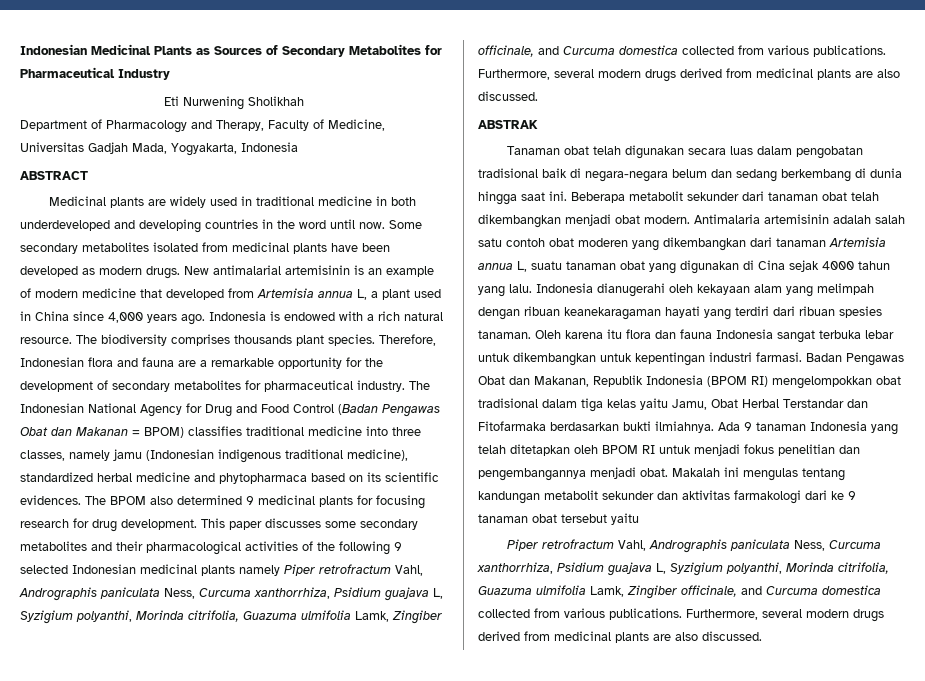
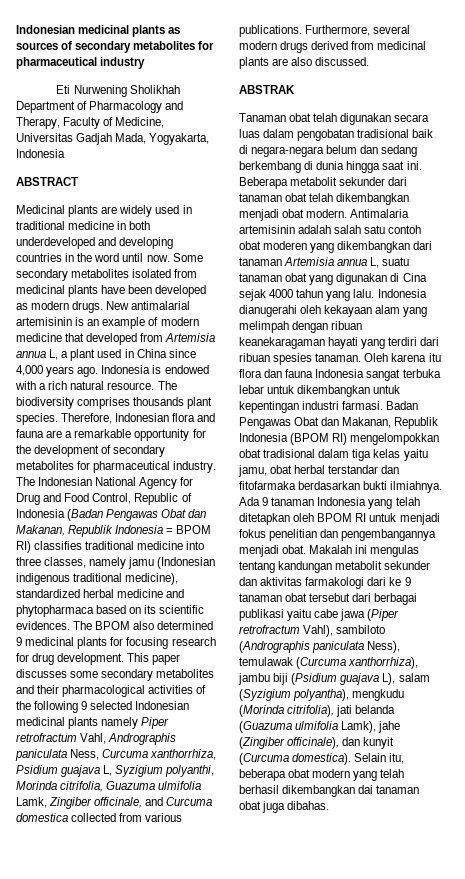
[20,44,442,57] [20,67,170,80] Indonesian Medicinal Plants as Sources of Secondary Metabolites for Pharmaceutical Industry -> [16,25,181,37] [16,41,215,53] [16,57,146,69] Indonesian medicinal plants as sources of secondary metabolites for pharmaceutical industry
[293,404,440,417] [20,427,184,438] Control (Badan Pengawas Obat dan Makanan = BPOM) -> [92,493,192,505] [16,509,207,521] [16,525,212,537] [16,541,31,553] Control, Republic of Indonesia (Badan Pengawas Obat dan Makanan, Republik Indonesia = BPOM RI)
[672,399,868,410] [478,421,546,431] Jamu, Obat Herbal Terstandar dan Fitofarmaka -> [238,465,400,477] [239,481,296,490] jamu, obat herbal terstandar dan fitofarmaka
[611,513,639,525] [507,539,882,553] [477,562,889,576] [478,585,881,599] [478,608,884,622] [478,631,762,643] yaitu // Piper retrofractum Vahl, Andrographis paniculata Ness, Curcuma xanthorrhiza, Psidium guajava L, Syzigium polyanthi, Morinda citrifolia, Guazuma ulmifolia Lamk, Zingiber officinale, and Curcuma domestica collected from various publications. Furthermore, several modern drugs derived from medicinal plants are also discussed. -> [352,593,418,605] [239,609,400,621] [239,625,386,637] [239,641,401,653] [239,657,419,669] [238,673,430,685] [239,689,405,701] [239,705,396,717] [239,721,401,733] [239,737,395,749] [239,753,405,765] [239,769,405,781] [239,785,420,797] [239,801,330,813] dari berbagai publikasi yaitu cabe jawa (Piper retrofractum Vahl), sambiloto (Andrographis paniculata Ness), temulawak (Curcuma xanthorrhiza), jambu biji (Psidium guajava L), salam (Syzigium polyantha), mengkudu (Morinda citrifolia), jati belanda (Guazuma ulmifolia Lamk), jahe (Zingiber officinale), dan kunyit (Curcuma domestica). Selain itu, beberapa obat modern yang telah berhasil dikembangkan dai tanaman obat juga dibahas.

